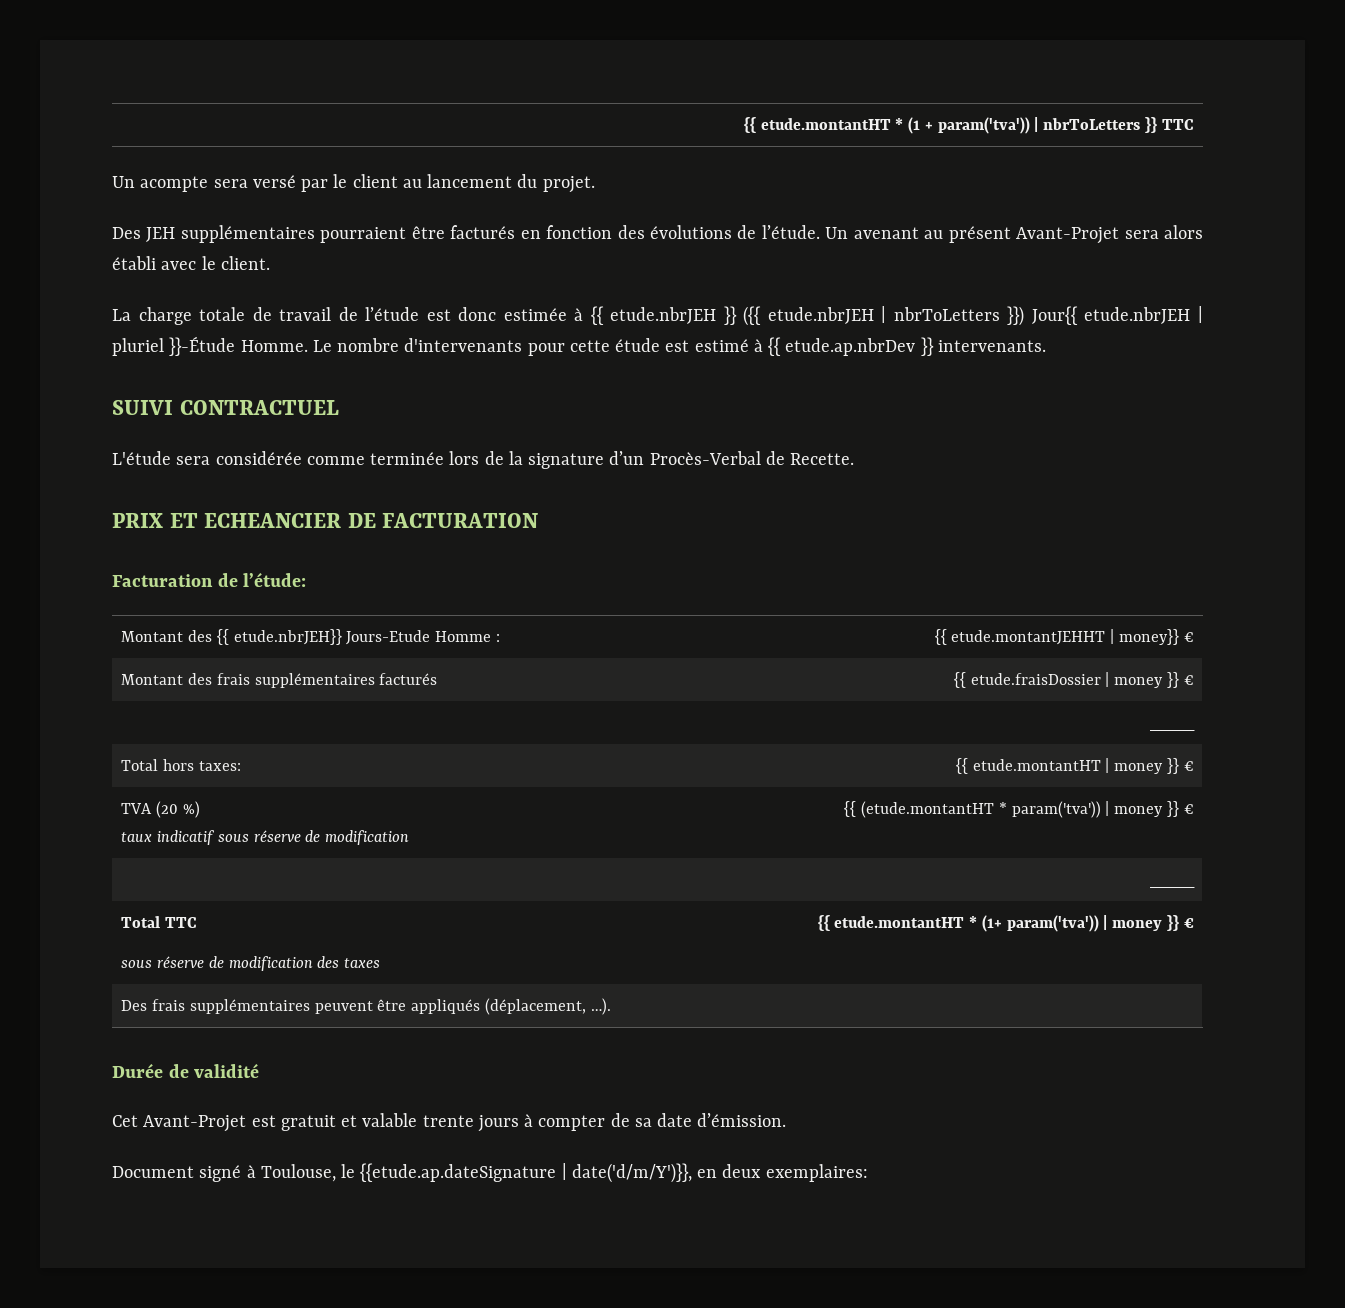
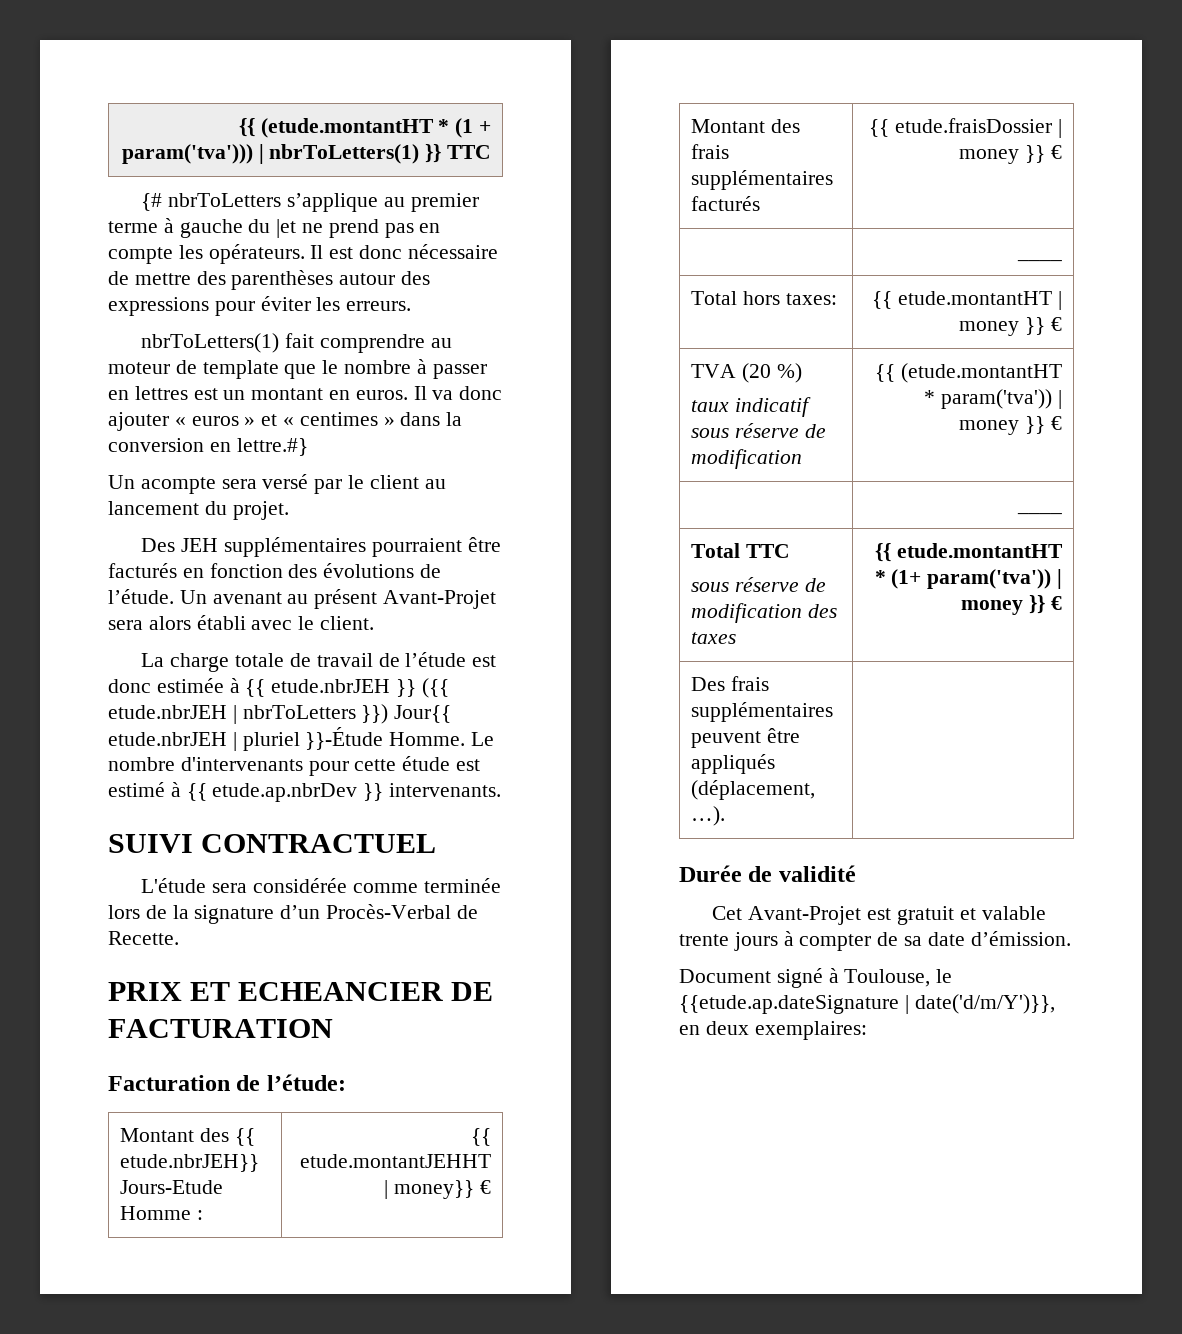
[744,117,891,133] {{ etude.montantHT -> [238,118,434,138] {{ (etude.montantHT
[937,117,1141,134] param('tva')) | nbrToLetters -> [121,144,420,164] param('tva'))) | nbrToLetters(1)
(1194, 124) none -> [141,193,479,212] [108,218,441,238] [108,244,498,264] [108,270,431,290] [108,296,412,316] [141,333,452,353] [108,359,487,379] [108,386,503,400] [108,412,463,431] [108,438,308,456] // {# nbrToLetters s’applique au premier terme à gauche du |et ne prend pas en compte les opérateurs. Il est donc nécessaire de mettre des parenthèses autour des expressions pour éviter les erreurs. // nbrToLetters(1) fait comprendre au moteur de template que le nombre à passer en lettres est un montant en euros. Il va donc ajouter « euros » et « centimes » dans la conversion en lettre.#}

